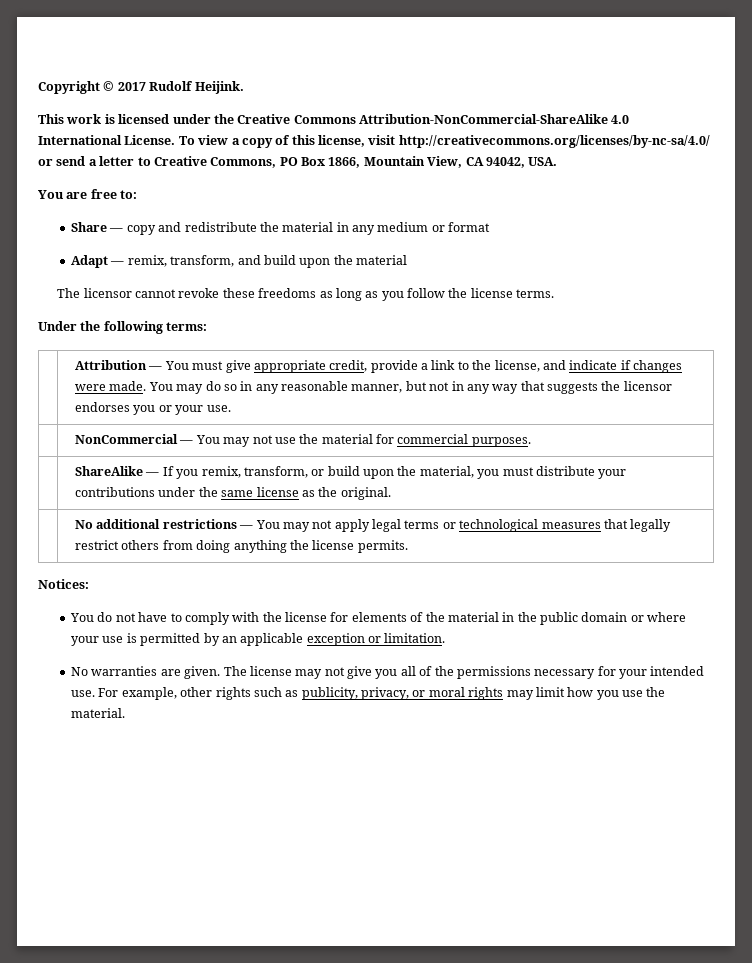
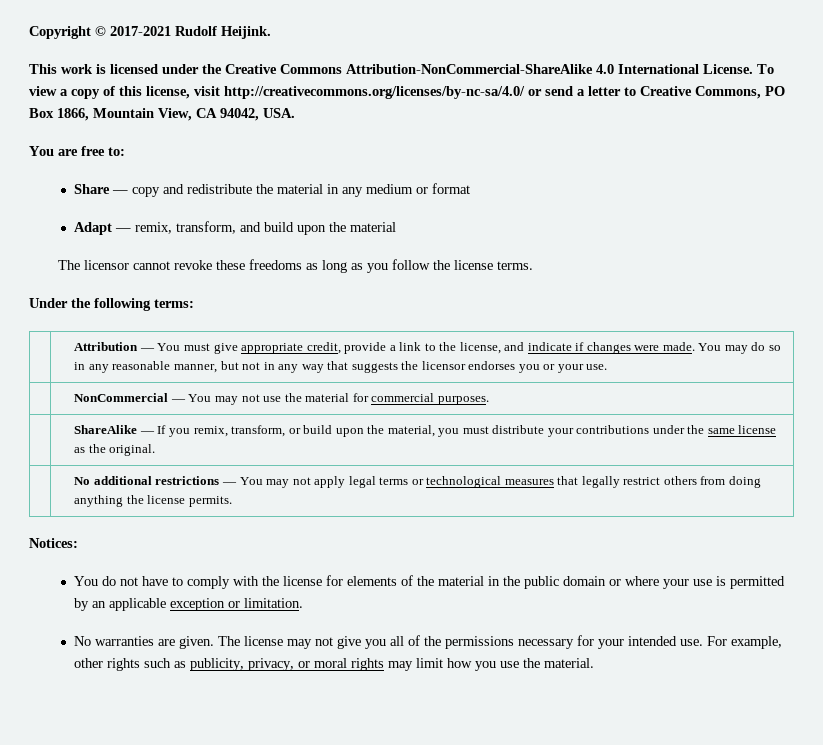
[117,82,146,91] 2017 -> [110,26,171,36] 2017-2021

